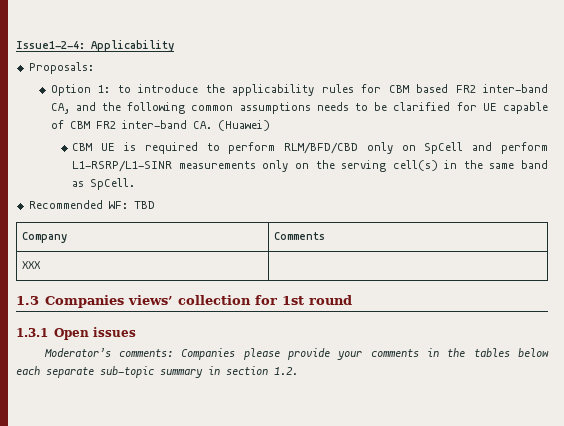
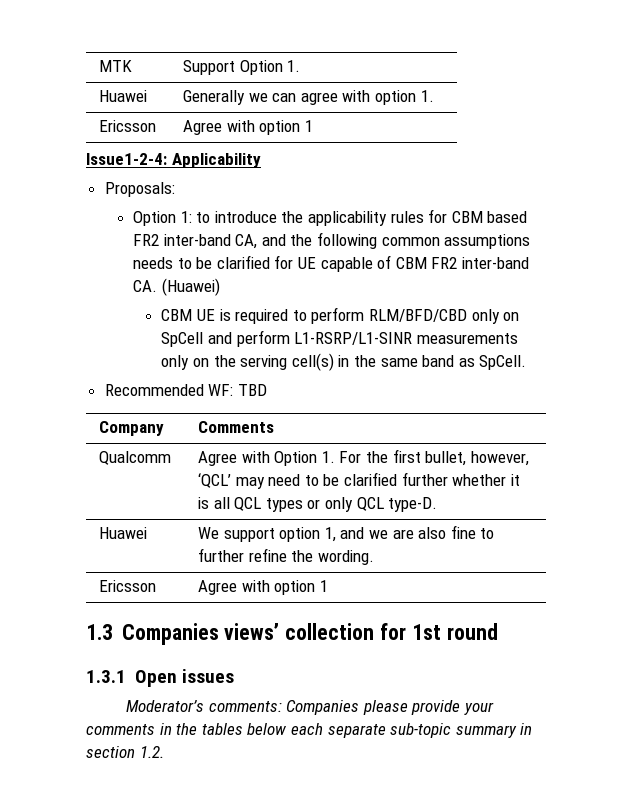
(16, 45) none -> [99,60,133,72] [183,60,301,75] [99,90,148,102] [183,90,434,105] [99,120,157,132] [183,120,313,135] MTK | Support Option 1. // Huawei | Generally we can agree with option 1. // Ericsson | Agree with option 1 //
[21,261,41,269] XXX | -> [99,451,172,465] [198,449,529,466] [198,472,520,489] [198,497,438,512] [99,527,148,539] [198,525,495,542] [198,548,374,565] [99,580,157,592] [198,580,328,595] Qualcomm | Agree with Option 1. For the first bullet, however, ‘QCL’ may need to be clarified further whether it is all QCL types or only QCL type-D. // Huawei | We support option 1, and we are also fine to further refine the wording. // Ericsson | Agree with option 1

